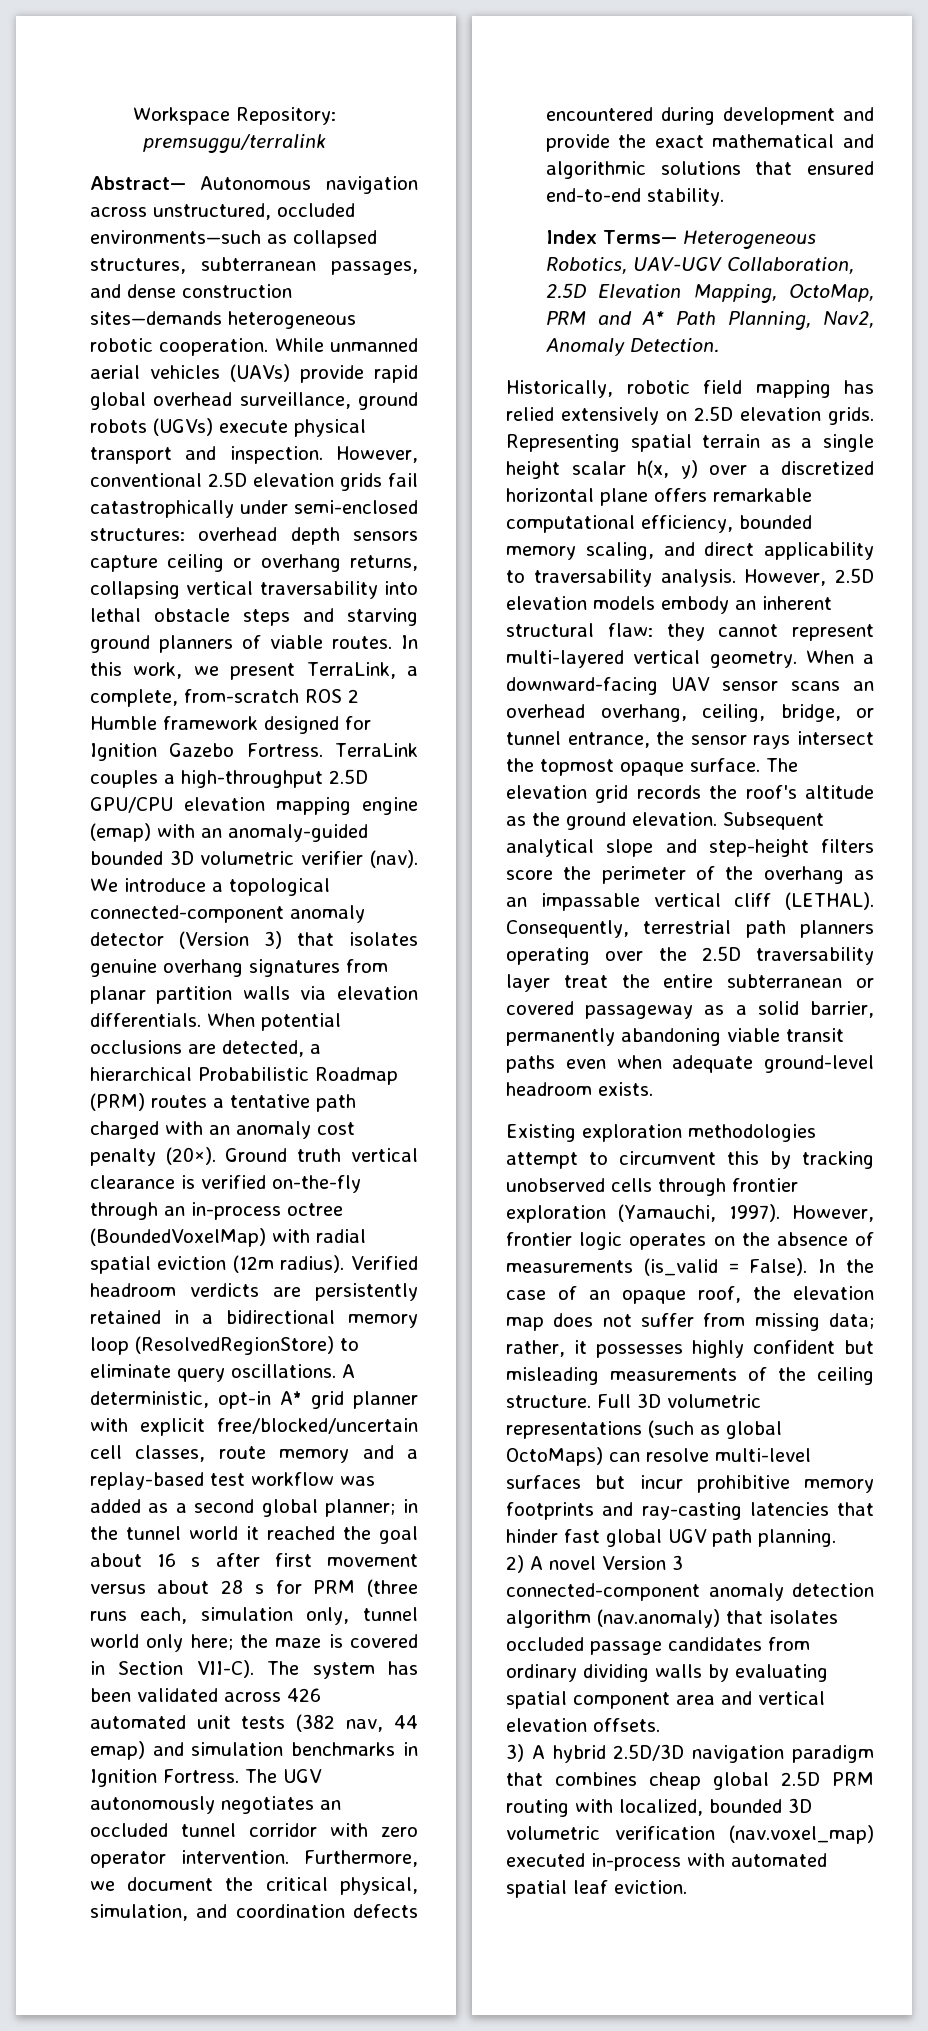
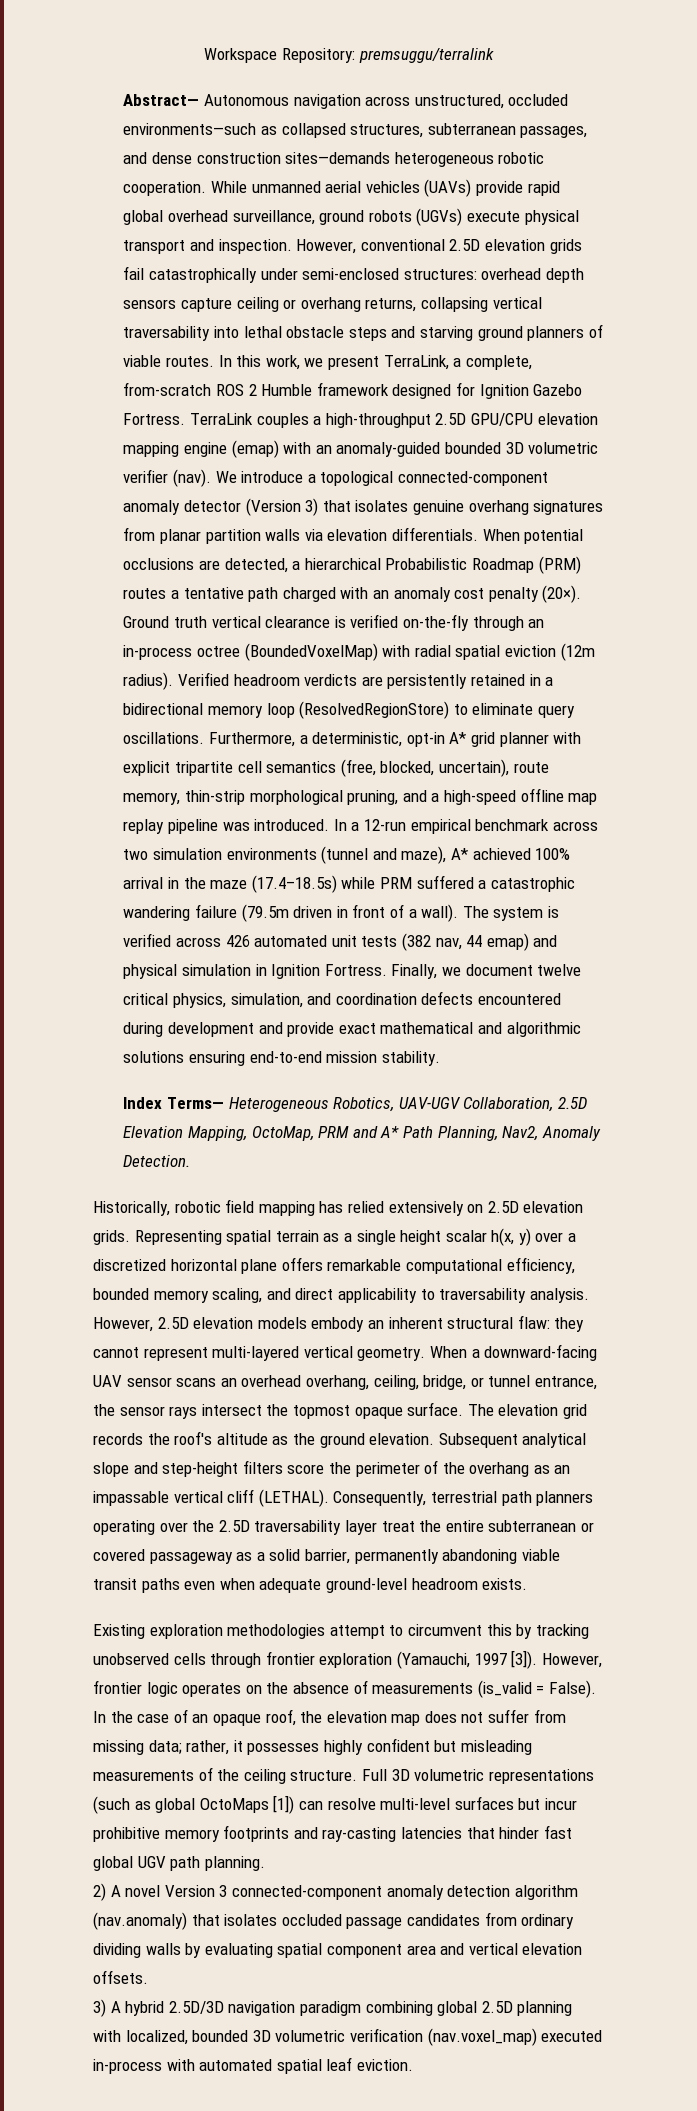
[341,1364,355,1378] A -> [209,732,308,747] Furthermore, a
[216,1418,418,1434] [89,1445,418,1463] [89,1472,375,1490] [89,1499,418,1517] [89,1526,418,1544] [89,1553,418,1567] [89,1579,418,1597] [89,1607,418,1625] [89,1634,418,1652] [89,1660,418,1679] [89,1688,218,1702] free/blocked/uncertain cell classes, route memory and a replay-based test workflow was added as a second global planner; in the tunnel world it reached the goal about 16 s after first movement versus about 28 s for PRM (three runs each, simulation only, tunnel world only here; the maze is covered in Section VII-C). The system has been validated -> [175,759,549,777] [123,788,598,805] [123,819,598,834] [123,846,571,864] [123,875,575,893] [123,904,559,922] [123,933,172,947] tripartite cell semantics (free, blocked, uncertain), route memory, thin-strip morphological pruning, and a high-speed offline map replay pipeline was introduced. In a 12-run empirical benchmark across two simulation environments (tunnel and maze), A* achieved 100% arrival in the maze (17.4–18.5s) while PRM suffered a catastrophic wandering failure (79.5m driven in front of a wall). The system is verified
[191,1742,396,1756] simulation benchmarks -> [123,964,252,979] physical simulation
[244,1769,322,1783] [89,1796,341,1814] [89,1823,418,1837] [89,1850,418,1868] [89,1877,418,1895] The UGV autonomously negotiates an occluded tunnel corridor with zero operator intervention. Furthermore, we document the critical physical, -> [391,964,582,979] [123,993,227,1008] Finally, we document twelve critical physics,
[618,134,647,148] the -> (335, 1029) none
[755,161,874,175] [545,188,641,202] that ensured end-to-end -> [189,1051,378,1066] ensuring end-to-end mission
[728,1204,780,1222] 1997). -> [474,1650,538,1669] 1997 [3]).
[506,1447,603,1466] OctoMaps) -> [199,1795,295,1814] OctoMaps [1])
[506,1771,874,1790] [506,1799,569,1817] that combines cheap global 2.5D PRM routing -> [365,2001,573,2016] combining global 2.5D planning

